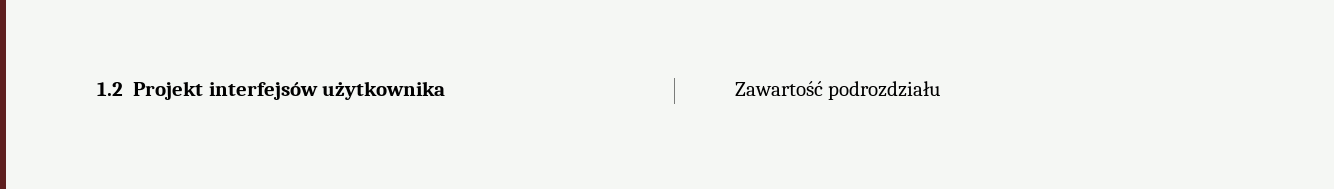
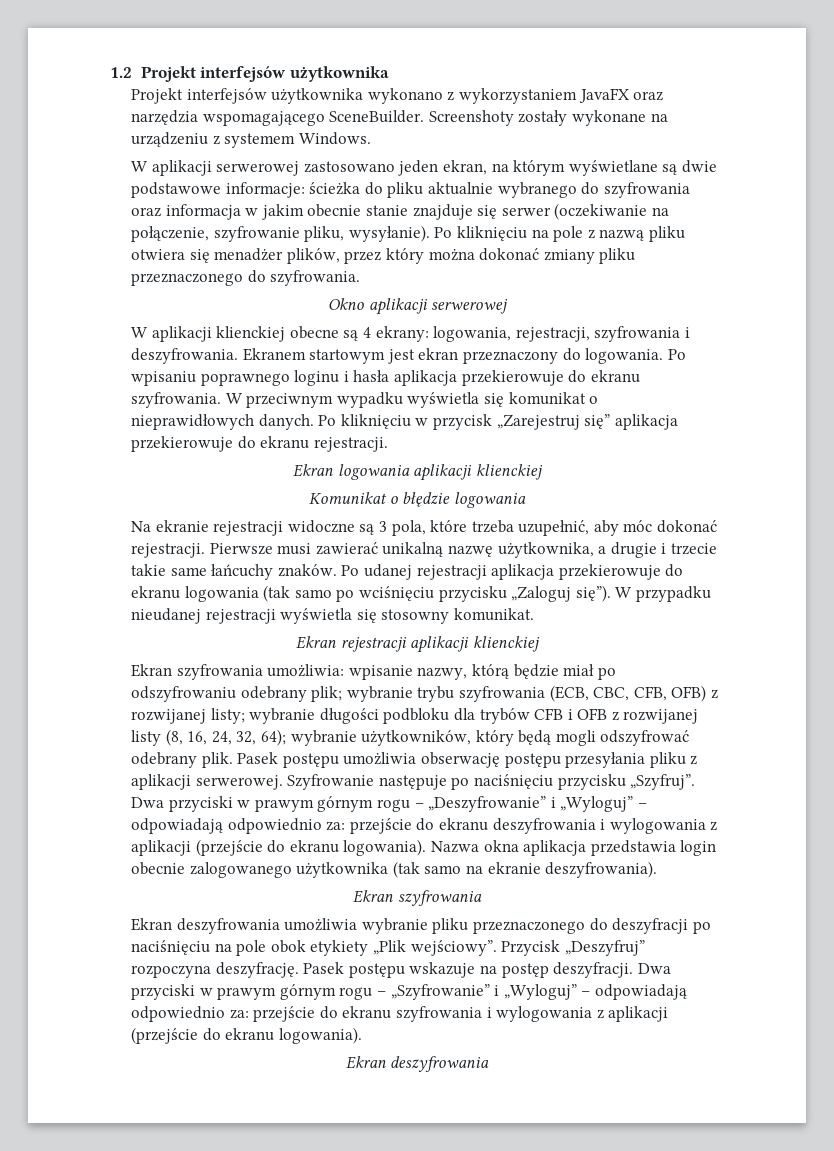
[734,81,941,100] Zawartość podrozdziału -> [130,88,664,104] [130,110,668,126] [130,132,371,148] [130,160,717,176] [130,182,690,198] [130,203,669,220] [130,225,685,242] [130,248,636,264] [130,270,361,286] [327,298,509,315] [130,326,690,342] [130,348,686,364] [130,370,640,386] [130,392,599,408] [130,414,678,430] [130,436,388,452] [293,464,543,481] [309,492,526,508] [130,520,718,536] [130,542,717,558] [130,564,684,580] [130,585,711,602] [130,608,534,624] [296,636,540,653] [130,664,616,680] [130,685,718,702] [130,708,699,724] [130,729,690,746] [130,752,698,768] [130,774,696,790] [130,796,647,812] [130,818,718,834] [130,839,717,856] [130,861,658,878] [353,890,482,906] [130,918,711,934] [130,940,645,956] [130,962,671,978] [130,984,687,1000] [130,1006,669,1022] [130,1027,362,1044] [345,1056,490,1072] Projekt interfejsów użytkownika wykonano z wykorzystaniem JavaFX oraz narzędzia wspomagającego SceneBuilder. Screenshoty zostały wykonane na urządzeniu z systemem Windows. // W aplikacji serwerowej zastosowano jeden ekran, na którym wyświetlane są dwie podstawowe informacje: ścieżka do pliku aktualnie wybranego do szyfrowania oraz informacja w jakim obecnie stanie znajduje się serwer (oczekiwanie na połączenie, szyfrowanie pliku, wysyłanie). Po kliknięciu na pole z nazwą pliku otwiera się menadżer plików, przez który można dokonać zmiany pliku przeznaczonego do szyfrowania. // Okno aplikacji serwerowej // W aplikacji klienckiej obecne są 4 ekrany: logowania, rejestracji, szyfrowania i deszyfrowania. Ekranem startowym jest ekran przeznaczony do logowania. Po wpisaniu poprawnego loginu i hasła aplikacja przekierowuje do ekranu szyfrowania. W przeciwnym wypadku wyświetla się komunikat o nieprawidłowych danych. Po kliknięciu w przycisk „Zarejestruj się” aplikacja przekierowuje do ekranu rejestracji. // Ekran logowania aplikacji klienckiej // Komunikat o błędzie logowania // Na ekranie rejestracji widoczne są 3 pola, które trzeba uzupełnić, aby móc dokonać rejestracji. Pierwsze musi zawierać unikalną nazwę użytkownika, a drugie i trzecie takie same łańcuchy znaków. Po udanej rejestracji aplikacja przekierowuje do ekranu logowania (tak samo po wciśnięciu przycisku „Zaloguj się”). W przypadku nieudanej rejestracji wyświetla się stosowny komunikat. // Ekran rejestracji aplikacji klienckiej // Ekran szyfrowania umożliwia: wpisanie nazwy, którą będzie miał po odszyfrowaniu odebrany plik; wybranie trybu szyfrowania (ECB, CBC, CFB, OFB) z rozwijanej listy; wybranie długości podbloku dla trybów CFB i OFB z rozwijanej listy (8, 16, 24, 32, 64); wybranie użytkowników, który będą mogli odszyfrować odebrany plik. Pasek postępu umożliwia obserwację postępu przesyłania pliku z aplikacji serwerowej. Szyfrowanie następuje po naciśnięciu przycisku „Szyfruj”. Dwa przyciski w prawym górnym rogu – „Deszyfrowanie” i „Wyloguj” – odpowiadają odpowiednio za: przejście do ekranu deszyfrowania i wylogowania z aplikacji (przejście do ekranu logowania). Nazwa okna aplikacja przedstawia login obecnie zalogowanego użytkownika (tak samo na ekranie deszyfrowania). // Ekran szyfrowania // Ekran deszyfrowania umożliwia wybranie pliku przeznaczonego do deszyfracji po naciśnięciu na pole obok etykiety „Plik wejściowy”. Przycisk „Deszyfruj” rozpoczyna deszyfrację. Pasek postępu wskazuje na postęp deszyfracji. Dwa przyciski w prawym górnym rogu – „Szyfrowanie” i „Wyloguj” – odpowiadają odpowiednio za: przejście do ekranu szyfrowania i wylogowania z aplikacji (przejście do ekranu logowania). // Ekran deszyfrowania

